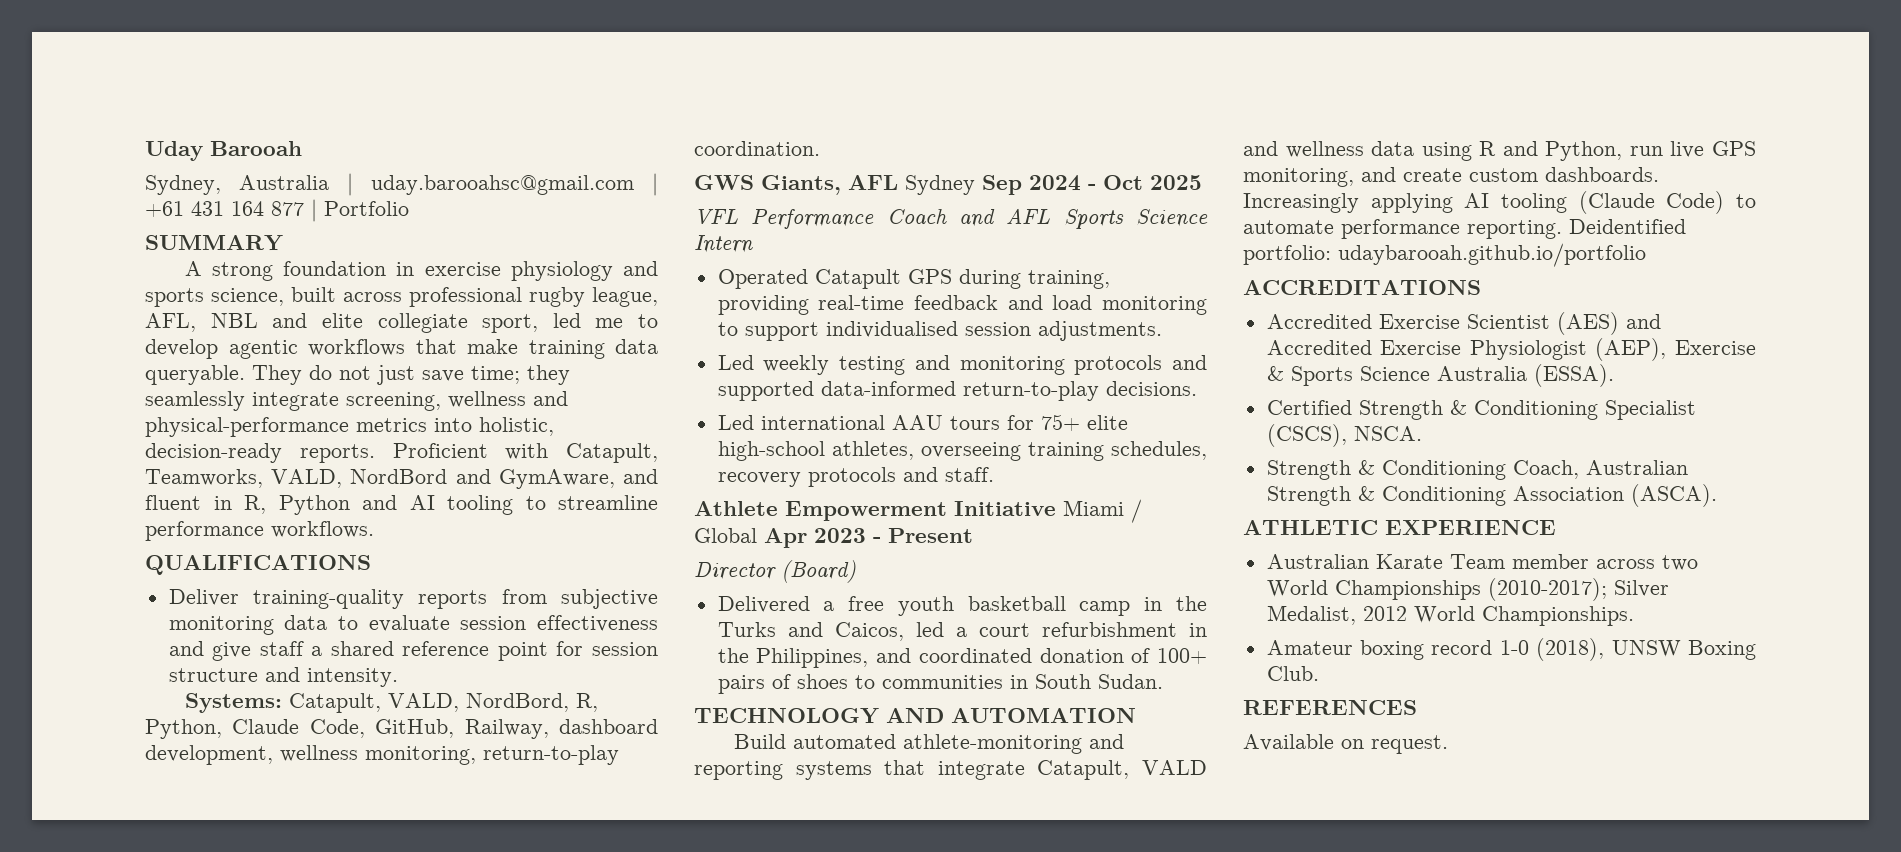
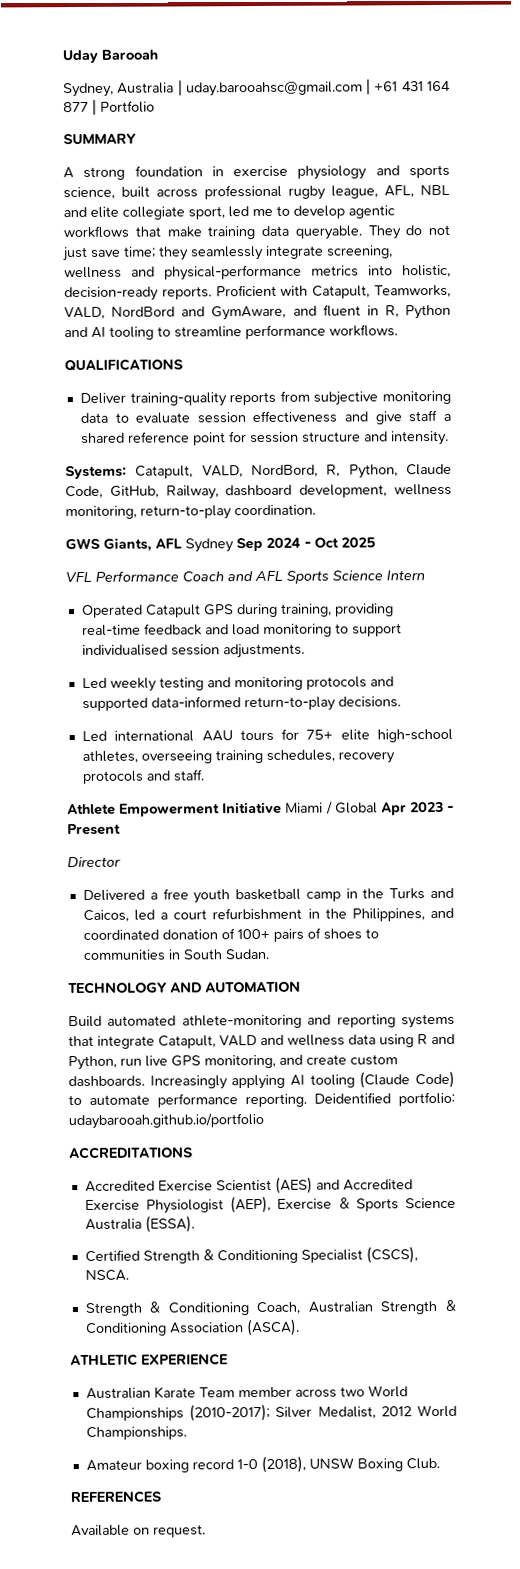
[781,560,856,583] (Board) -> (121, 862) none

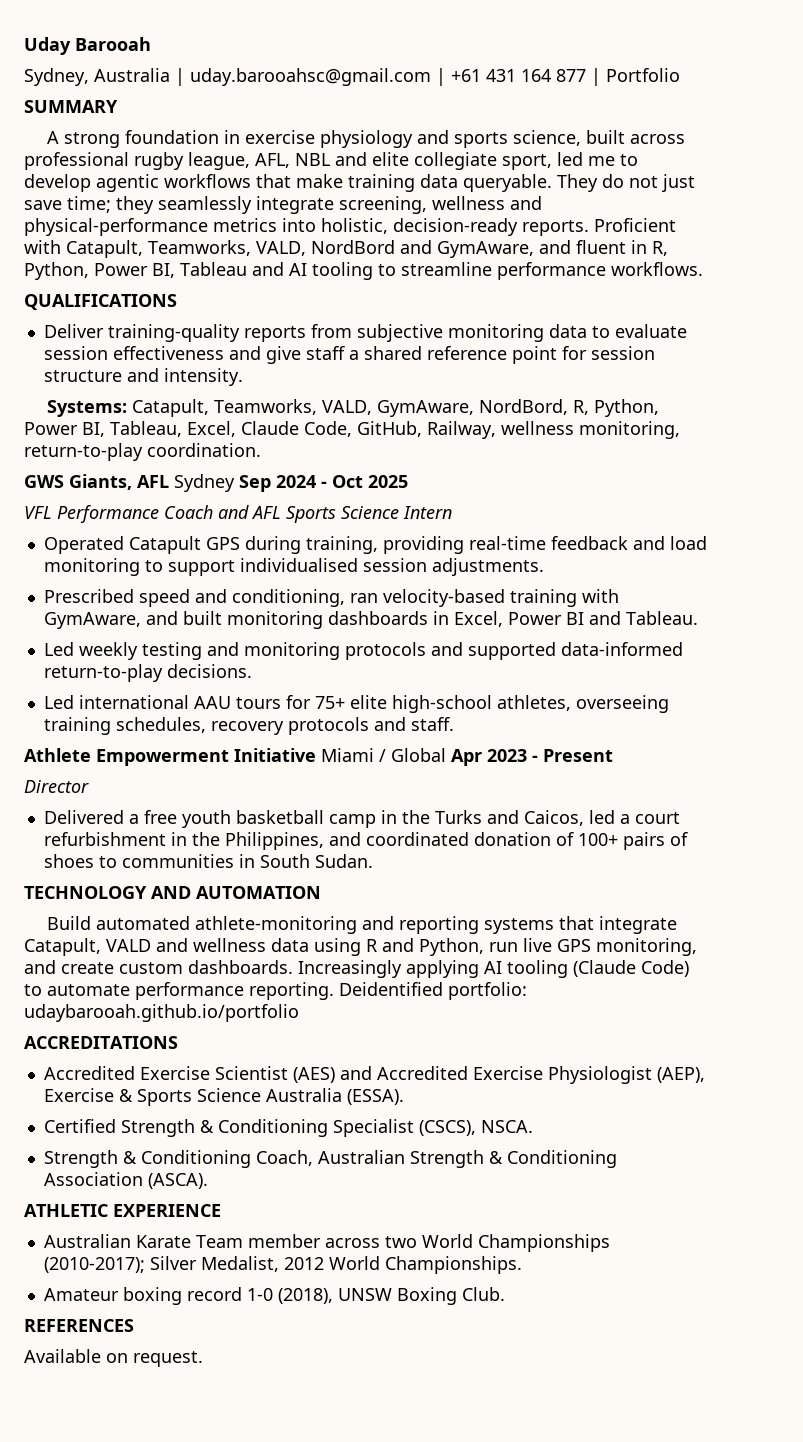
[405,304,451,320] Python -> [24,262,247,280] Python, Power BI, Tableau
[201,464,398,479] VALD, NordBord, R, Python, -> [214,399,660,417] [24,421,236,437] Teamworks, VALD, GymAware, NordBord, R, Python, Power BI, Tableau, Excel,
[225,484,388,498] dashboard development, -> (496, 430) none
(305, 651) none -> [43,589,619,607] [43,611,698,629] // Prescribed speed and conditioning, ran velocity-based training with GymAware, and built monitoring dashboards in Excel, Power BI and Tableau.

